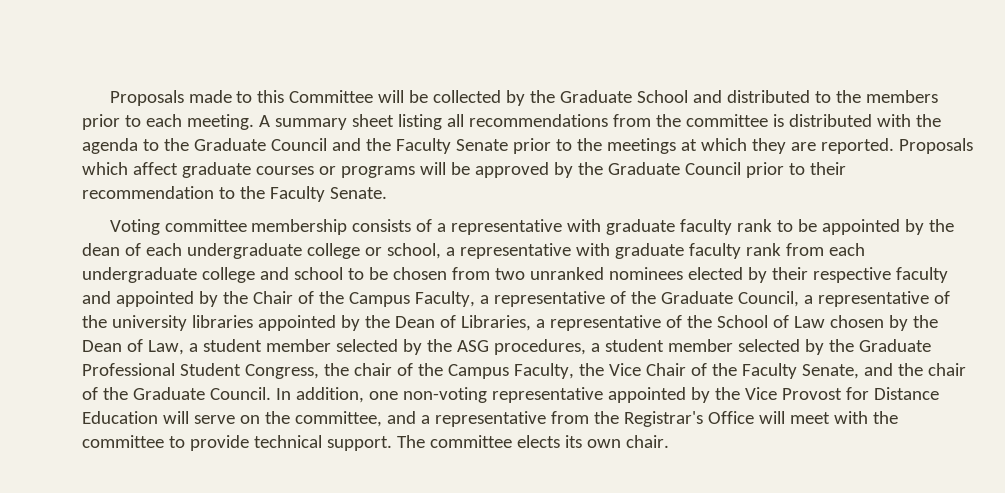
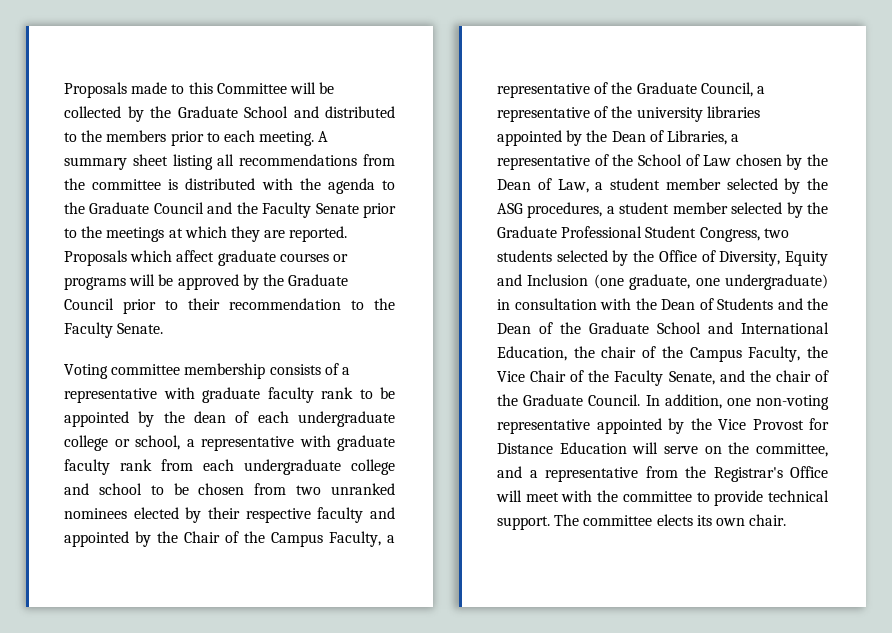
(319, 371) none -> [763,228,789,238] [497,250,828,266] [497,274,828,290] [497,298,828,310] [497,322,829,334] [497,346,567,361] two students selected by the Office of Diversity, Equity and Inclusion (one graduate, one undergraduate) in consultation with the Dean of Students and the Dean of the Graduate School and International Education,

